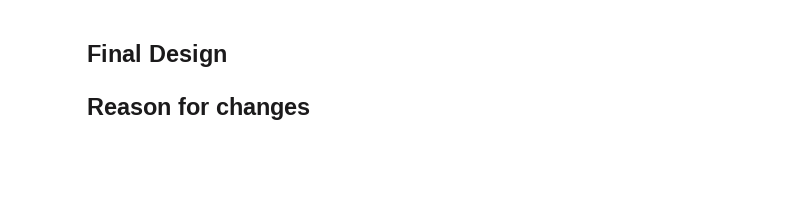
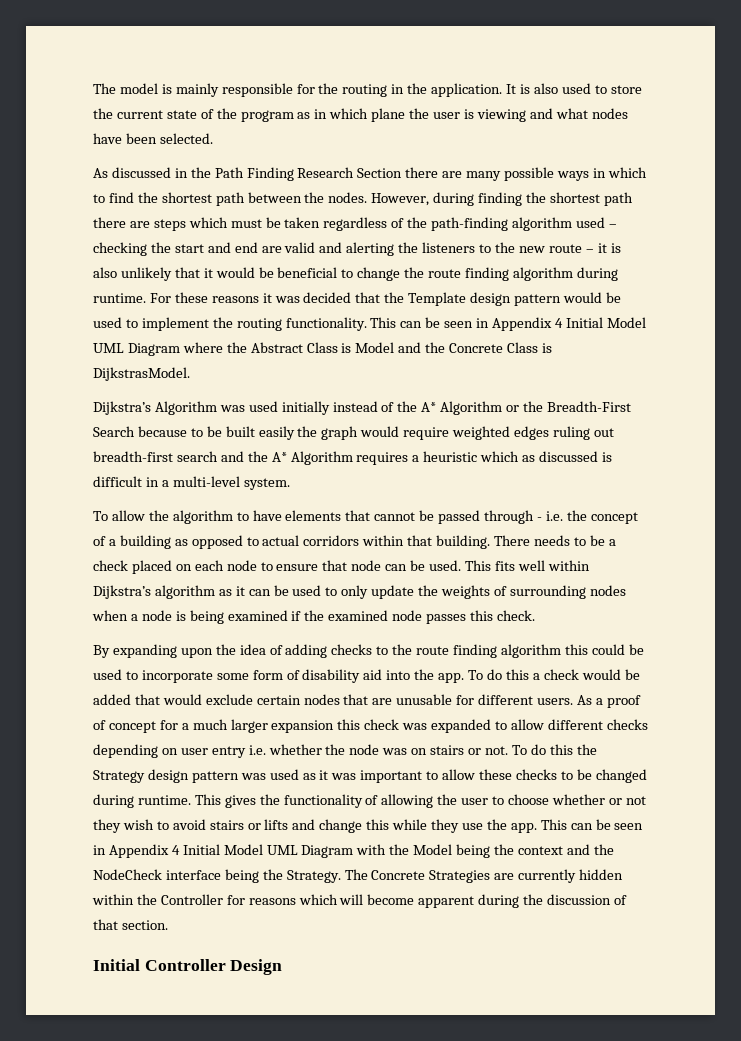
[87,44,227,67] [87,97,310,120] Final Design // Reason for changes -> [93,83,642,97] [93,108,628,122] [93,133,213,144] [93,167,647,181] [93,192,633,206] [93,217,617,231] [93,242,621,256] [93,267,618,281] [93,292,621,306] [93,317,646,331] [93,342,552,356] [93,367,190,381] [93,401,631,415] [93,426,614,440] [93,451,612,465] [93,476,290,490] [93,510,638,524] [93,535,616,549] [93,560,590,574] [93,585,626,599] [92,610,535,624] [93,644,644,658] [93,669,640,683] [93,694,641,708] [93,719,648,733] [93,744,597,758] [93,769,647,783] [93,794,646,808] [93,819,644,833] [93,844,614,858] [93,869,624,883] [92,894,627,908] [93,919,168,930] [93,959,283,975] The model is mainly responsible for the routing in the application. It is also used to store the current state of the program as in which plane the user is viewing and what nodes have been selected. // As discussed in the Path Finding Research Section there are many possible ways in which to find the shortest path between the nodes. However, during finding the shortest path there are steps which must be taken regardless of the path-finding algorithm used – checking the start and end are valid and alerting the listeners to the new route – it is also unlikely that it would be beneficial to change the route finding algorithm during runtime. For these reasons it was decided that the Template design pattern would be used to implement the routing functionality. This can be seen in Appendix 4 Initial Model UML Diagram where the Abstract Class is Model and the Concrete Class is DijkstrasModel. // Dijkstra’s Algorithm was used initially instead of the A* Algorithm or the Breadth-First Search because to be built easily the graph would require weighted edges ruling out breadth-first search and the A* Algorithm requires a heuristic which as discussed is difficult in a multi-level system. // To allow the algorithm to have elements that cannot be passed through - i.e. the concept of a building as opposed to actual corridors within that building. There needs to be a check placed on each node to ensure that node can be used. This fits well within Dijkstra’s algorithm as it can be used to only update the weights of surrounding nodes when a node is being examined if the examined node passes this check. // By expanding upon the idea of adding checks to the route finding algorithm this could be used to incorporate some form of disability aid into the app. To do this a check would be added that would exclude certain nodes that are unusable for different users. As a proof of concept for a much larger expansion this check was expanded to allow different checks depending on user entry i.e. whether the node was on stairs or not. To do this the Strategy design pattern was used as it was important to allow these checks to be changed during runtime. This gives the functionality of allowing the user to choose whether or not they wish to avoid stairs or lifts and change this while they use the app. This can be seen in Appendix 4 Initial Model UML Diagram with the Model being the context and the NodeCheck interface being the Strategy. The Concrete Strategies are currently hidden within the Controller for reasons which will become apparent during the discussion of that section. // Initial Controller Design

